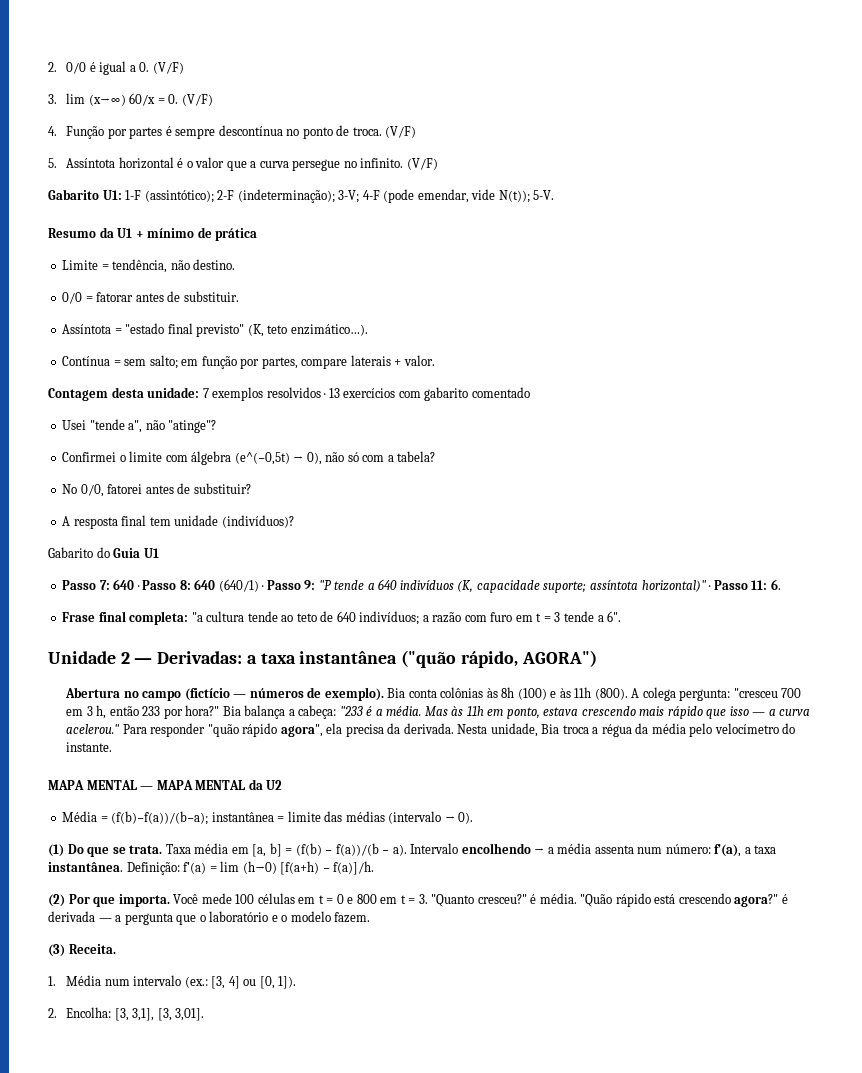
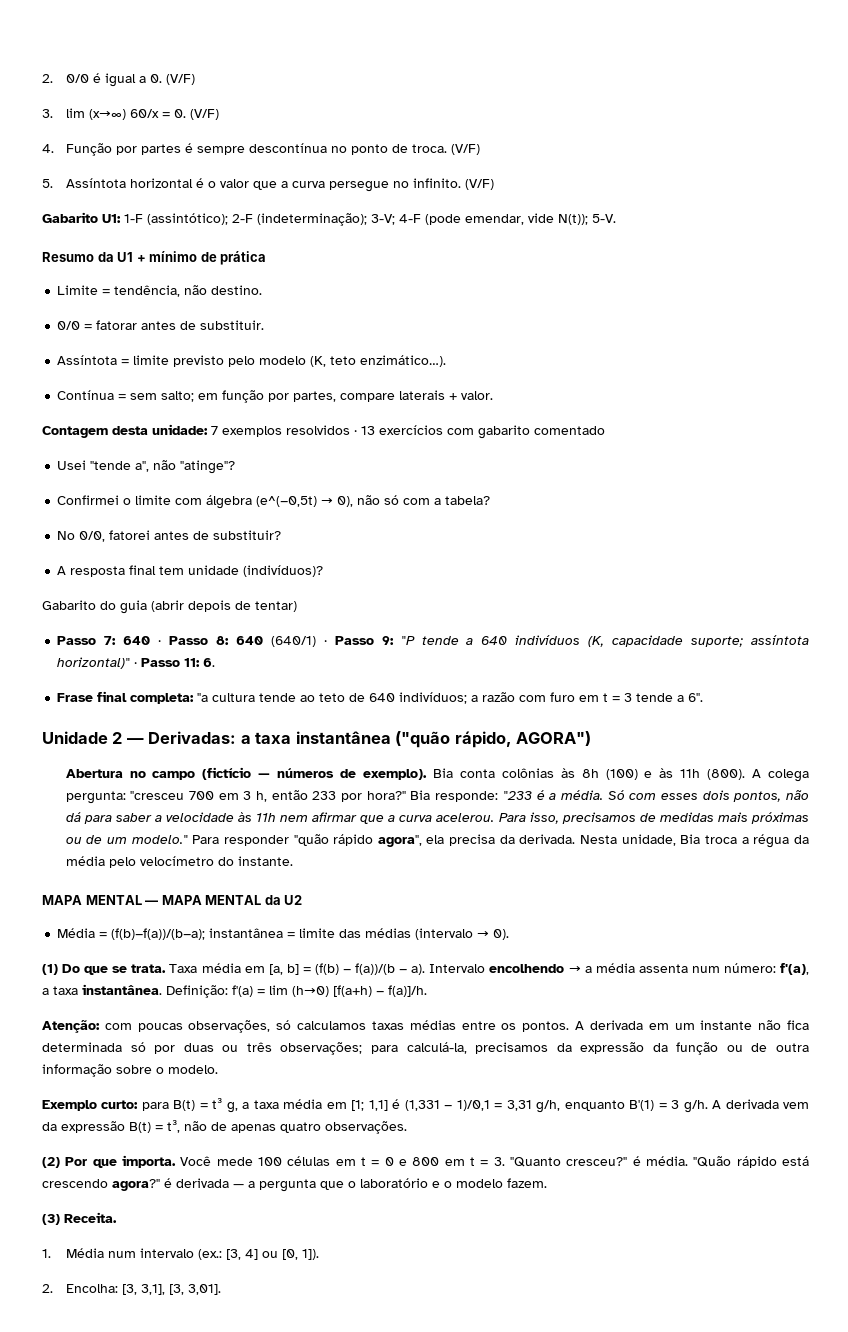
[125,323,245,337] "estado final previsto" -> [133,355,307,367] limite previsto pelo modelo
[113,548,159,558] Guia U1 -> [120,600,297,614] guia (abrir depois de tentar)
[244,705,337,719] balança a cabeça: -> [435,791,499,802] responde:
[424,706,811,719] [66,724,120,734] Mas às 11h em ponto, estava crescendo mais rápido que isso — a curva acelerou." -> [607,790,809,802] [65,812,810,824] [65,835,188,844] Só com esses dois pontos, não dá para saber a velocidade às 11h nem afirmar que a curva acelerou. Para isso, precisamos de medidas mais próximas ou de um modelo."
(375, 868) none -> [42,1020,810,1033] [42,1042,809,1055] [42,1064,218,1077] [42,1098,810,1113] [42,1120,407,1134] // Atenção: com poucas observações, só calculamos taxas médias entre os pontos. A derivada em um instante não fica determinada só por duas ou três observações; para calculá-la, precisamos da expressão da função ou de outra informação sobre o modelo. // Exemplo curto: para B(t) = t³ g, a taxa média em [1; 1,1] é (1,331 − 1)/0,1 = 3,31 g/h, enquanto B'(1) = 3 g/h. A derivada vem da expressão B(t) = t³, não de apenas quatro observações.

